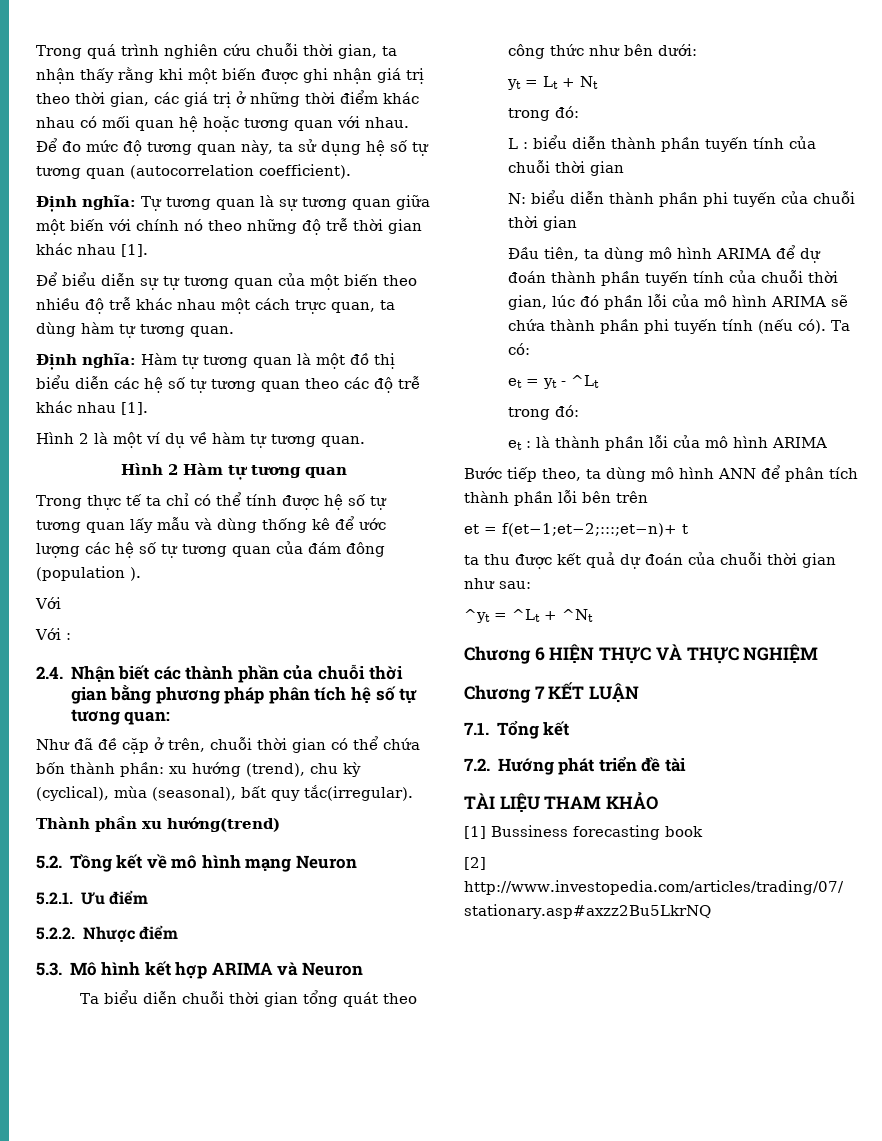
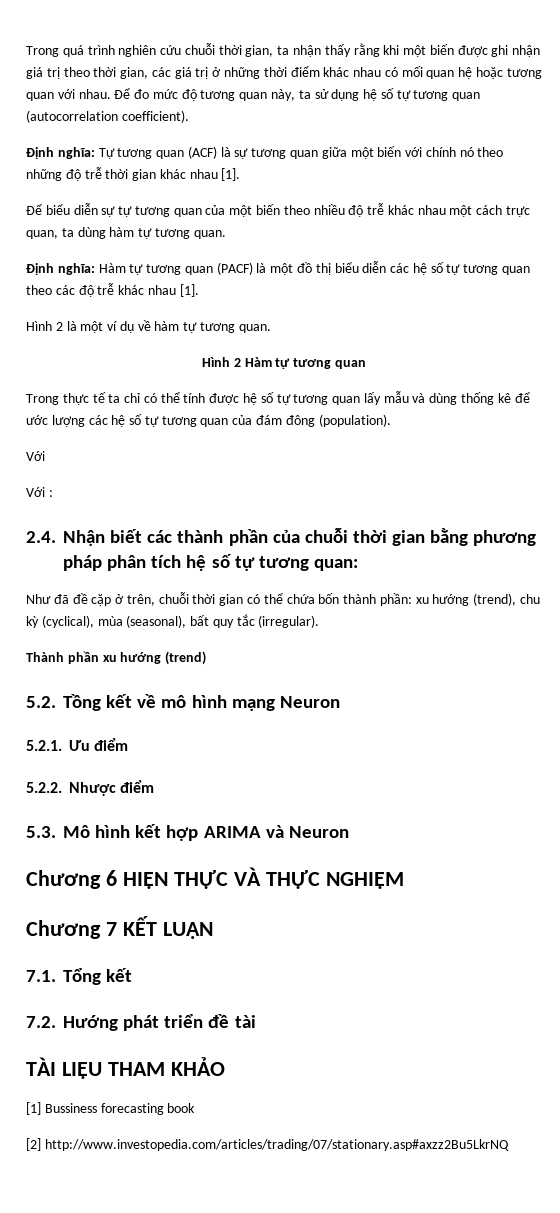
(255, 204) none -> [187,146,217,159] (ACF)
(292, 362) none -> [216,262,253,275] (PACF)
[36,566,141,581] (population ). -> [318,414,391,427] (population).
[304,785,413,801] tắc(irregular). -> [236,614,320,628] tắc (irregular).
[167,817,280,832] hướng(trend) -> [120,651,207,665] hướng (trend)
[80,990,418,1007] [508,44,698,59] [507,76,599,90] [508,106,580,121] [508,135,817,152] [508,160,625,176] [508,190,856,207] [508,216,578,231] [508,245,822,263] [508,270,839,286] [508,294,849,310] [508,319,851,334] [508,343,531,355] [508,375,600,389] [508,405,580,420] [508,435,828,451] [464,465,858,482] [464,490,648,506] [464,523,688,537] [464,552,836,569] [464,578,531,589] [464,609,593,623] // Ta biểu diễn chuỗi thời gian tổng quát theo công thức như bên dưới: // yt = Lt + Nt // trong đó: // L : biểu diễn thành phần tuyến tính của chuỗi thời gian // N: biểu diễn thành phần phi tuyến của chuỗi thời gian // Đầu tiên, ta dùng mô hình ARIMA để dự đoán thành phần tuyến tính của chuỗi thời gian, lúc đó phần lỗi của mô hình ARIMA sẽ chứa thành phần phi tuyến tính (nếu có). Ta có: // et = yt - ^Lt // trong đó: // et : là thành phần lỗi của mô hình ARIMA // Bước tiếp theo, ta dùng mô hình ANN để phân tích thành phần lỗi bên trên // et = f(et−1;et−2;:::;et−n)+ t // ta thu được kết quả dự đoán của chuỗi thời gian như sau: // ^yt = ^Lt + ^Nt -> (349, 832) none

